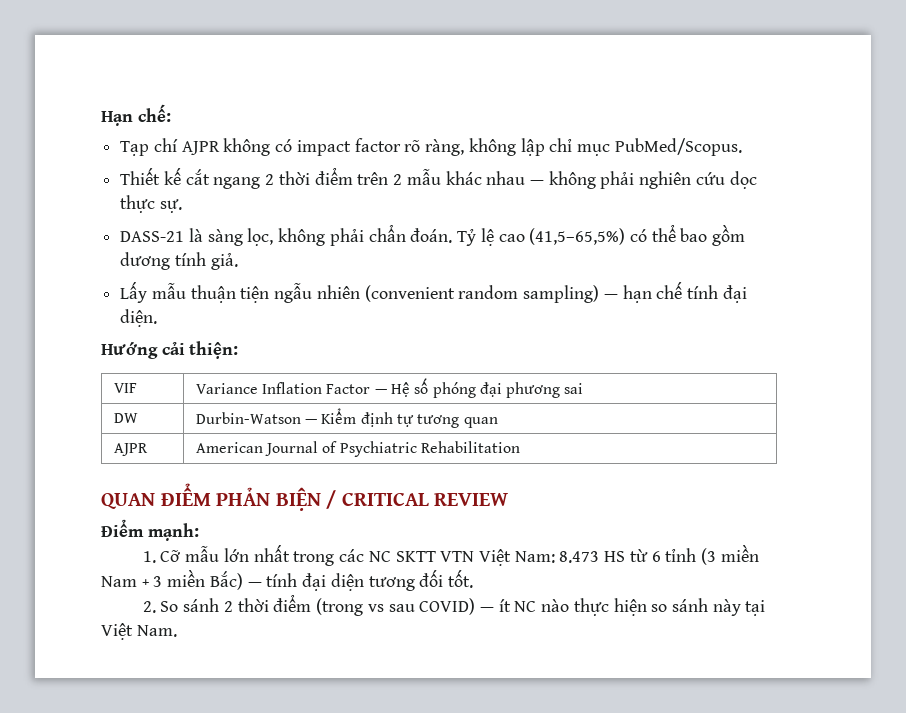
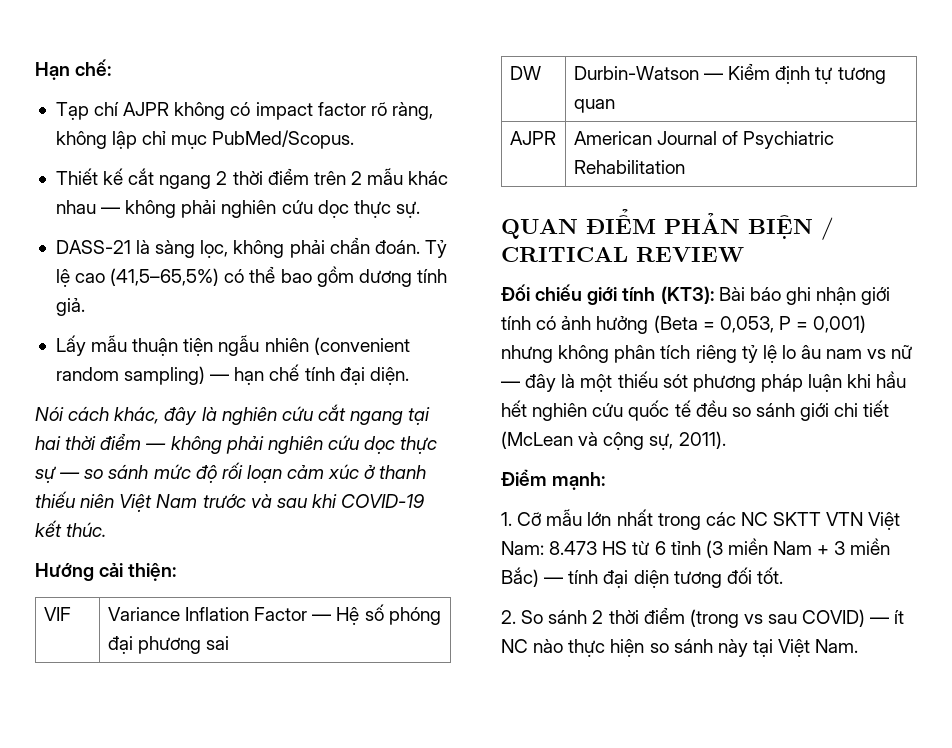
(158, 318) none -> [35,404,431,425] [35,433,438,454] [35,462,427,483] [35,491,426,512] [35,520,107,537] // Nói cách khác, đây là nghiên cứu cắt ngang tại hai thời điểm — không phải nghiên cứu dọc thực sự — so sánh mức độ rối loạn cảm xúc ở thanh thiếu niên Việt Nam trước và sau khi COVID-19 kết thúc.
(509, 499) none -> [501,284,891,305] [501,315,867,334] [501,345,913,363] [501,371,907,392] [501,400,890,421] [501,431,726,450] // Đối chiếu giới tính (KT3): Bài báo ghi nhận giới tính có ảnh hưởng (Beta = 0,053, P = 0,001) nhưng không phân tích riêng tỷ lệ lo âu nam vs nữ — đây là một thiếu sót phương pháp luận khi hầu hết nghiên cứu quốc tế đều so sánh giới chi tiết (McLean và cộng sự, 2011).

